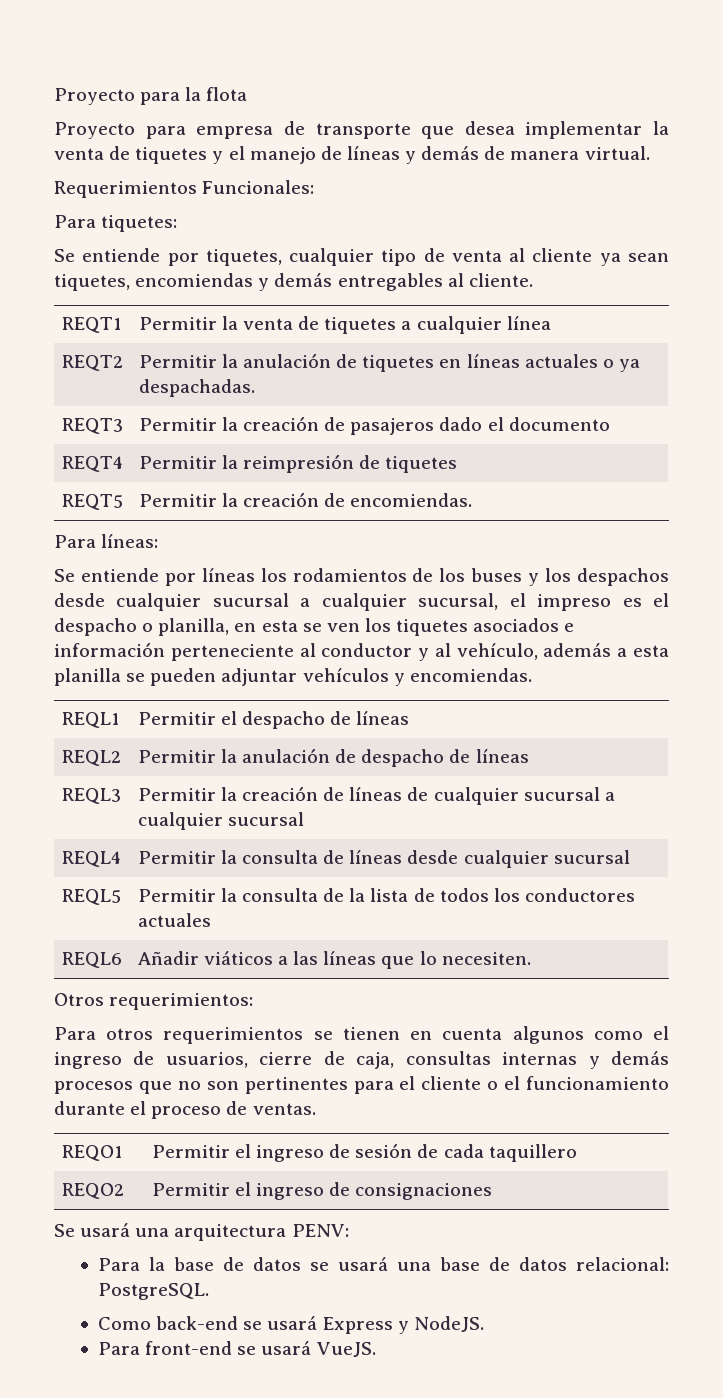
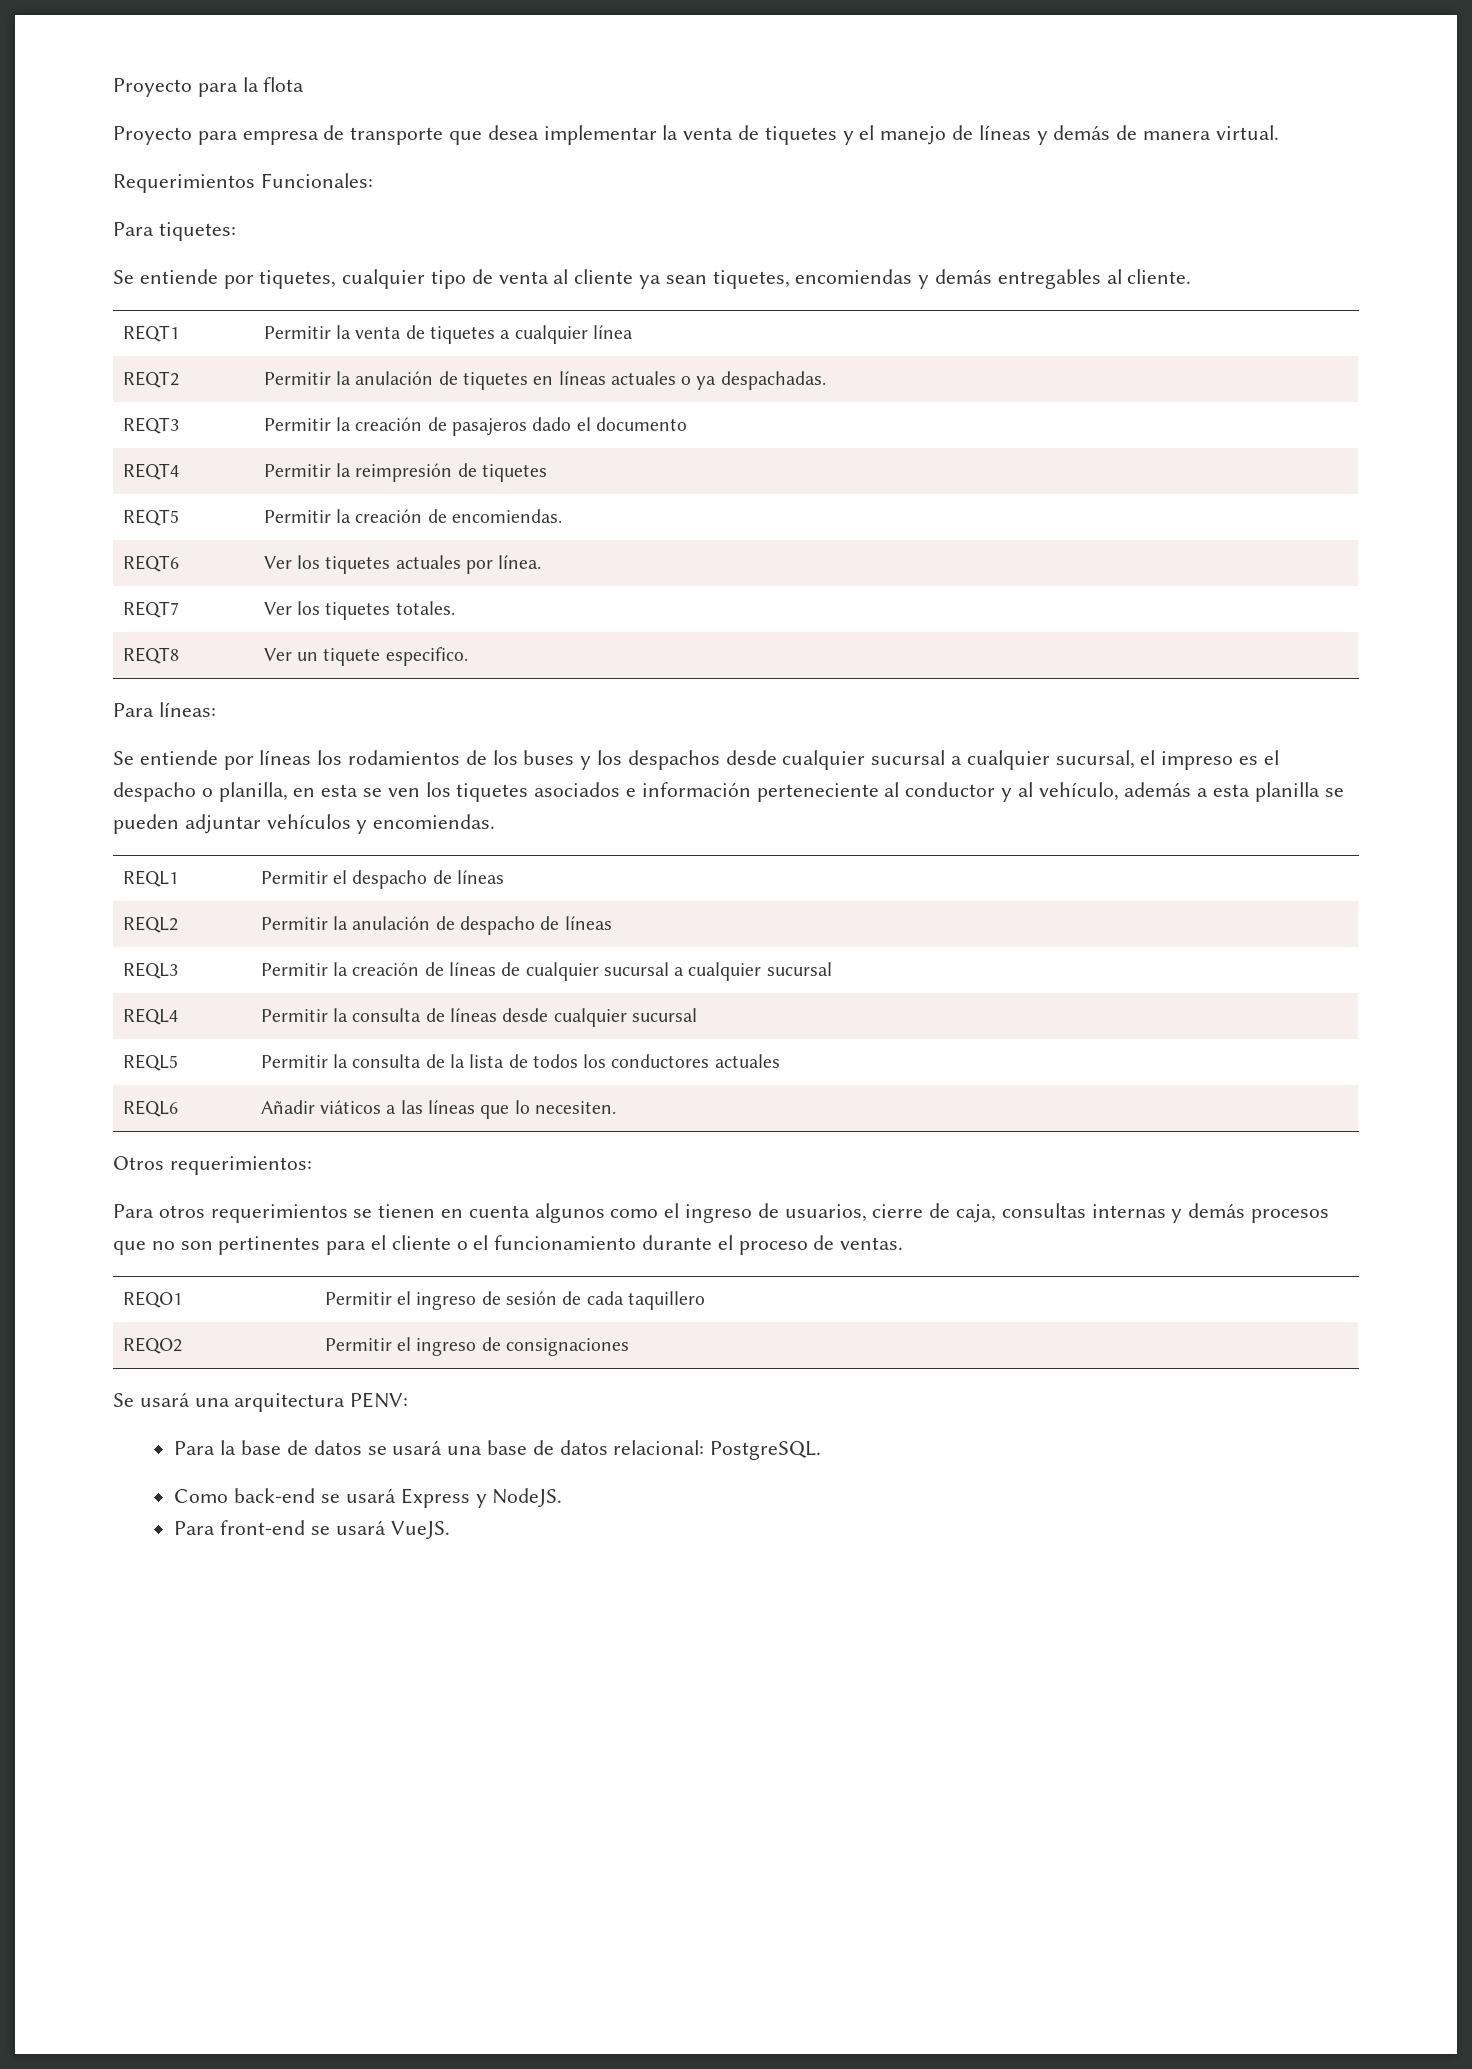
(473, 500) none -> [122,555,179,572] [263,555,542,574] [122,601,179,618] [263,601,455,620] [122,647,179,664] [263,647,468,666] // REQT6 | Ver los tiquetes actuales por línea. // REQT7 | Ver los tiquetes totales. // REQT8 | Ver un tiquete especifico.

